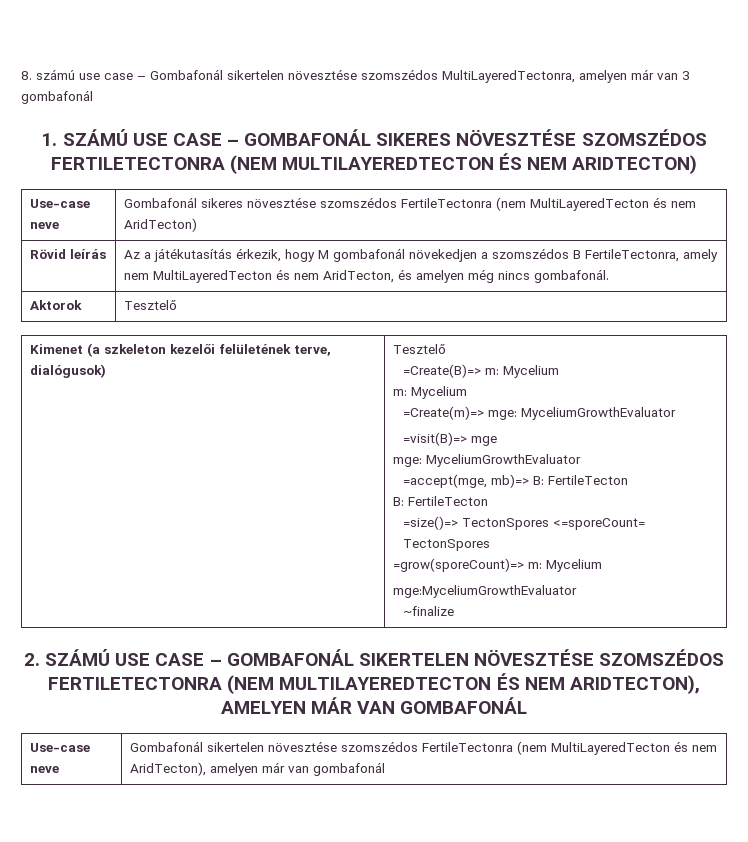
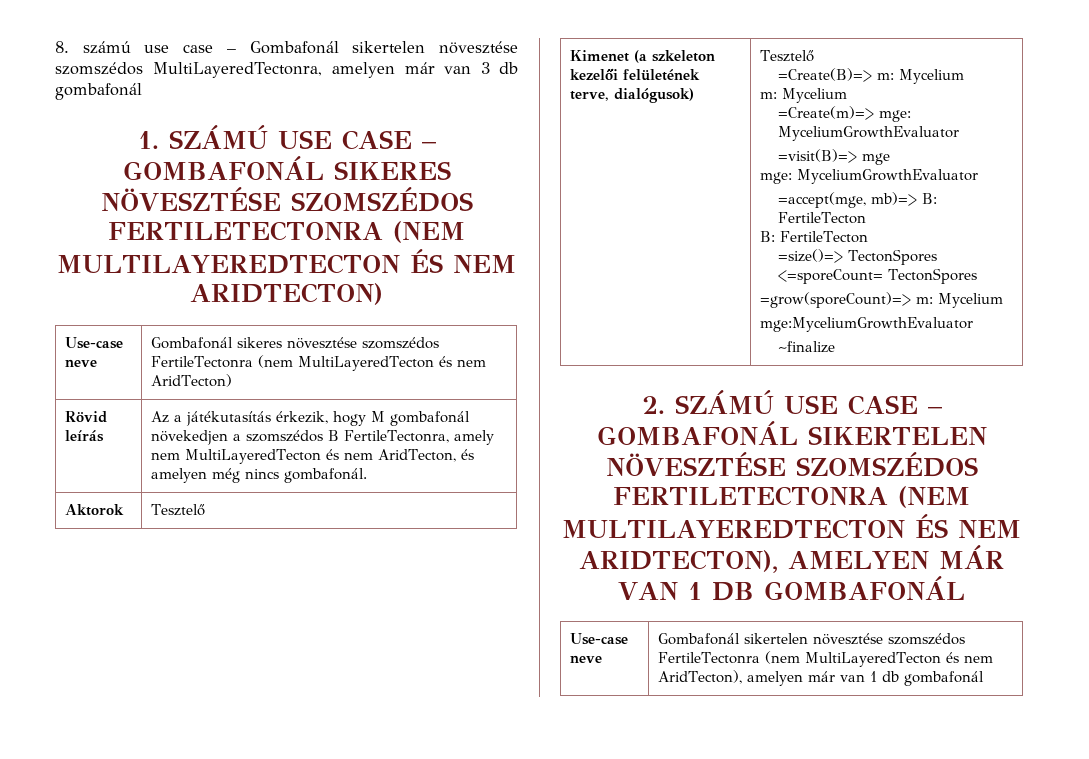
(690, 75) none -> [499,62,519,74] db
(396, 707) none -> [687,582,754,601] 1 DB
(310, 769) none -> [870,671,900,682] 1 db

